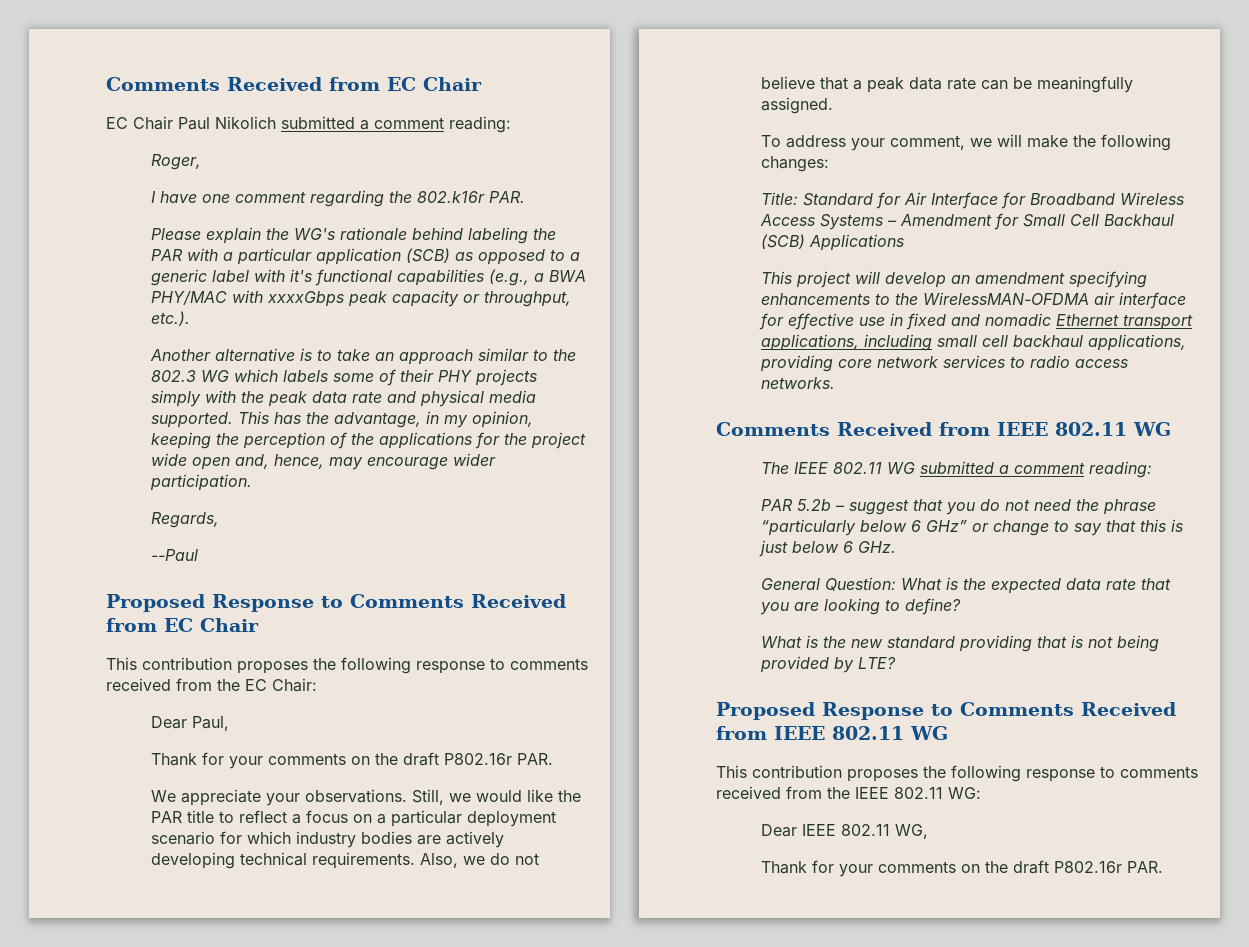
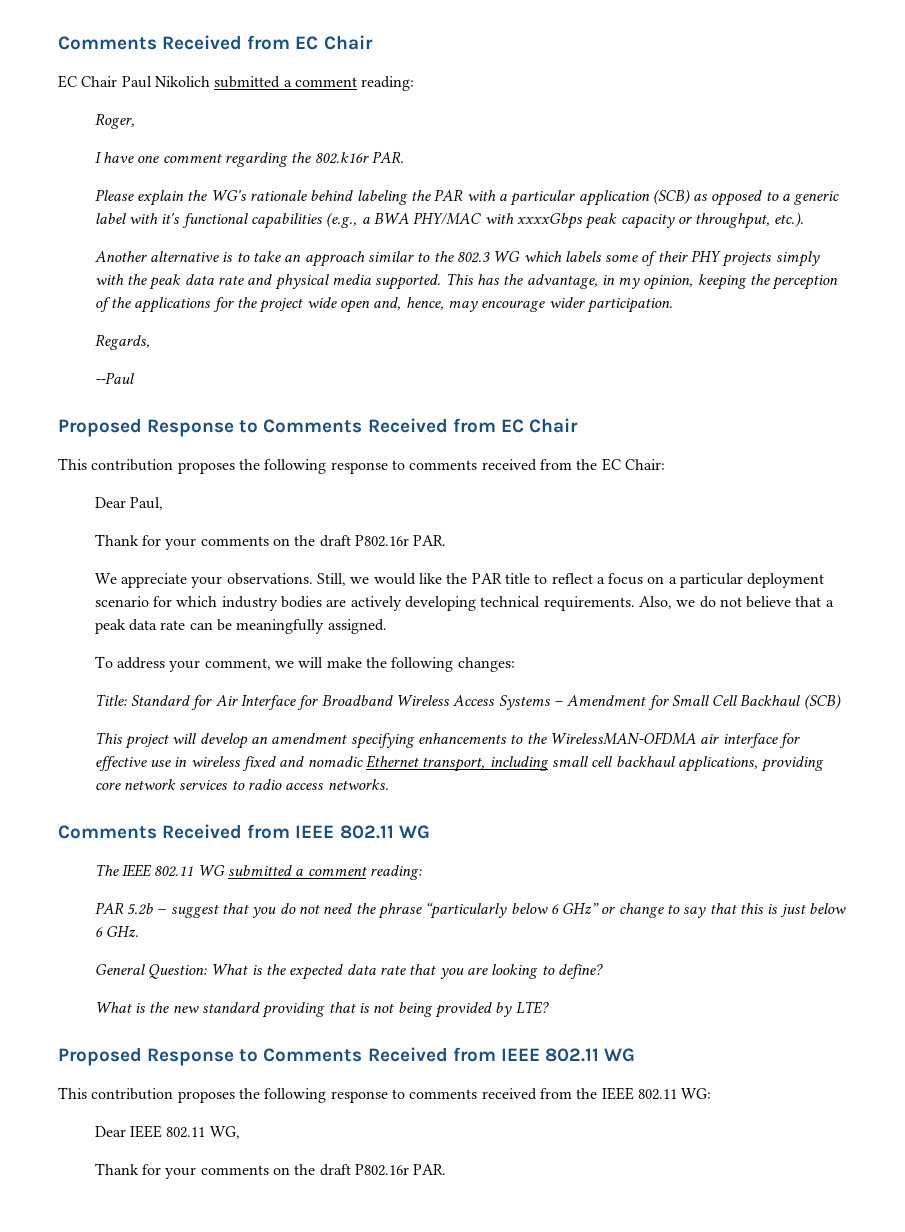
[809,234,905,251] Applications -> (841, 702) none
(904, 319) none -> [190,756,241,767] wireless
[1123,314,1194,330] [761,334,860,351] transport applications, -> [422,757,486,772] transport,

